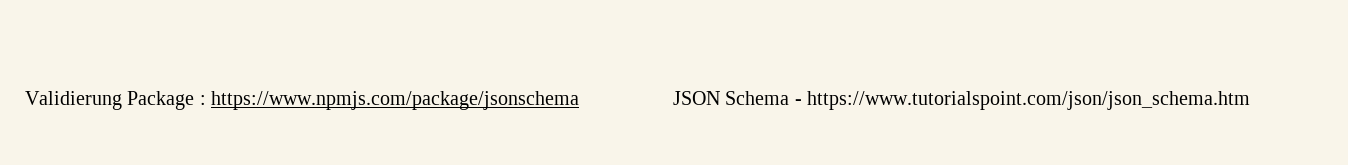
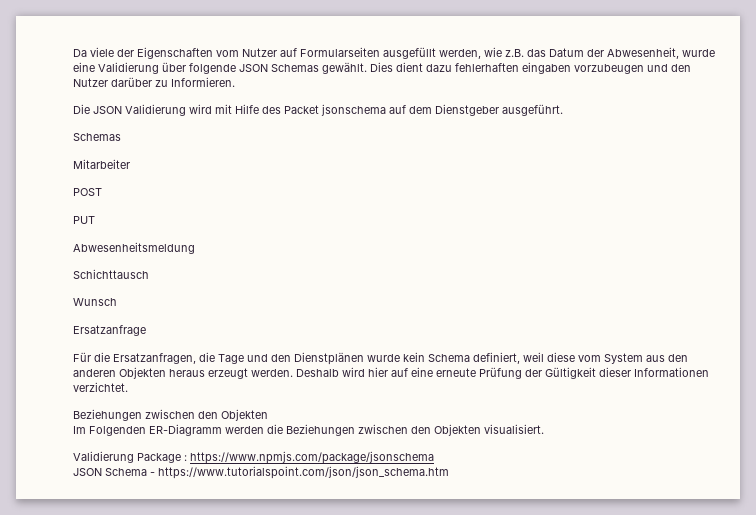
(25, 100) none -> [73,47,715,59] [73,62,691,74] [73,77,235,87] [73,104,563,116] [73,133,121,141] [73,159,130,169] [73,188,102,196] [73,216,95,224] [73,242,195,254] [73,269,149,279] [73,298,117,306] [73,325,146,336] [73,352,688,365] [73,367,709,379] [73,382,128,392] [73,409,268,421] [73,424,544,436] Da viele der Eigenschaften vom Nutzer auf Formularseiten ausgefüllt werden, wie z.B. das Datum der Abwesenheit, wurde eine Validierung über folgende JSON Schemas gewählt. Dies dient dazu fehlerhaften eingaben vorzubeugen und den Nutzer darüber zu Informieren. // Die JSON Validierung wird mit Hilfe des Packet jsonschema auf dem Dienstgeber ausgeführt. // Schemas // Mitarbeiter // POST // PUT // Abwesenheitsmeldung // Schichttausch // Wunsch // Ersatzanfrage // Für die Ersatzanfragen, die Tage und den Dienstplänen wurde kein Schema definiert, weil diese vom System aus den anderen Objekten heraus erzeugt werden. Deshalb wird hier auf eine erneute Prüfung der Gültigkeit dieser Informationen verzichtet. // Beziehungen zwischen den Objekten // Im Folgenden ER-Diagramm werden die Beziehungen zwischen den Objekten visualisiert. //

